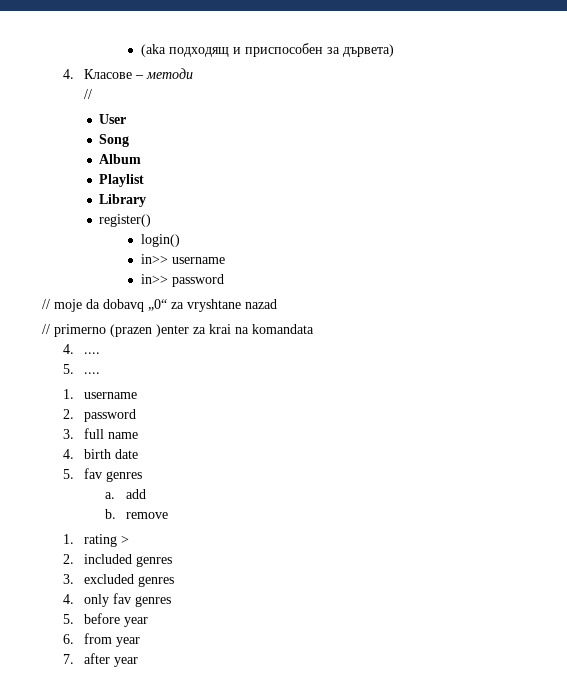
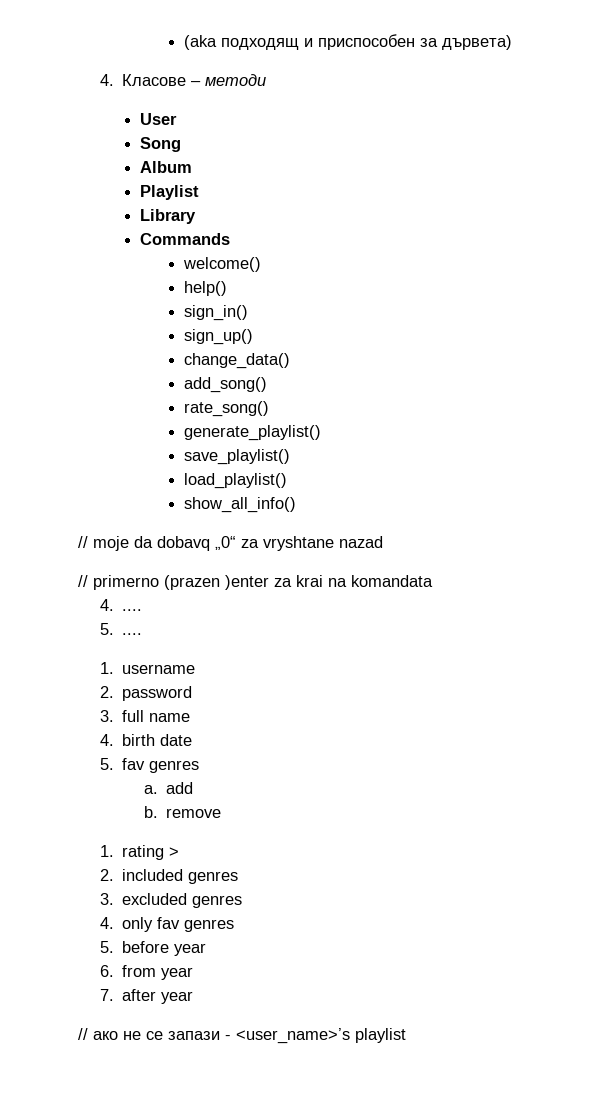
[83,89,92,99] // // -> (267, 80) none
[99,214,152,227] [141,234,181,247] [141,254,226,264] [141,274,225,287] register() // login() // in>> username // in>> password -> [140,233,231,245] [183,257,262,272] [184,281,228,296] [184,305,249,321] [184,329,254,345] [184,353,291,369] [184,377,268,393] [184,401,270,417] [184,425,322,441] [184,449,291,465] [184,473,288,489] [184,497,297,513] Commands // welcome() // help() // sign_in() // sign_up() // change_data() // add_song() // rate_song() // generate_playlist() // save_playlist() // load_playlist() // show_all_info()
(138, 662) none -> [78,1028,406,1044] // // ако не се запази - <user_name>’s playlist

